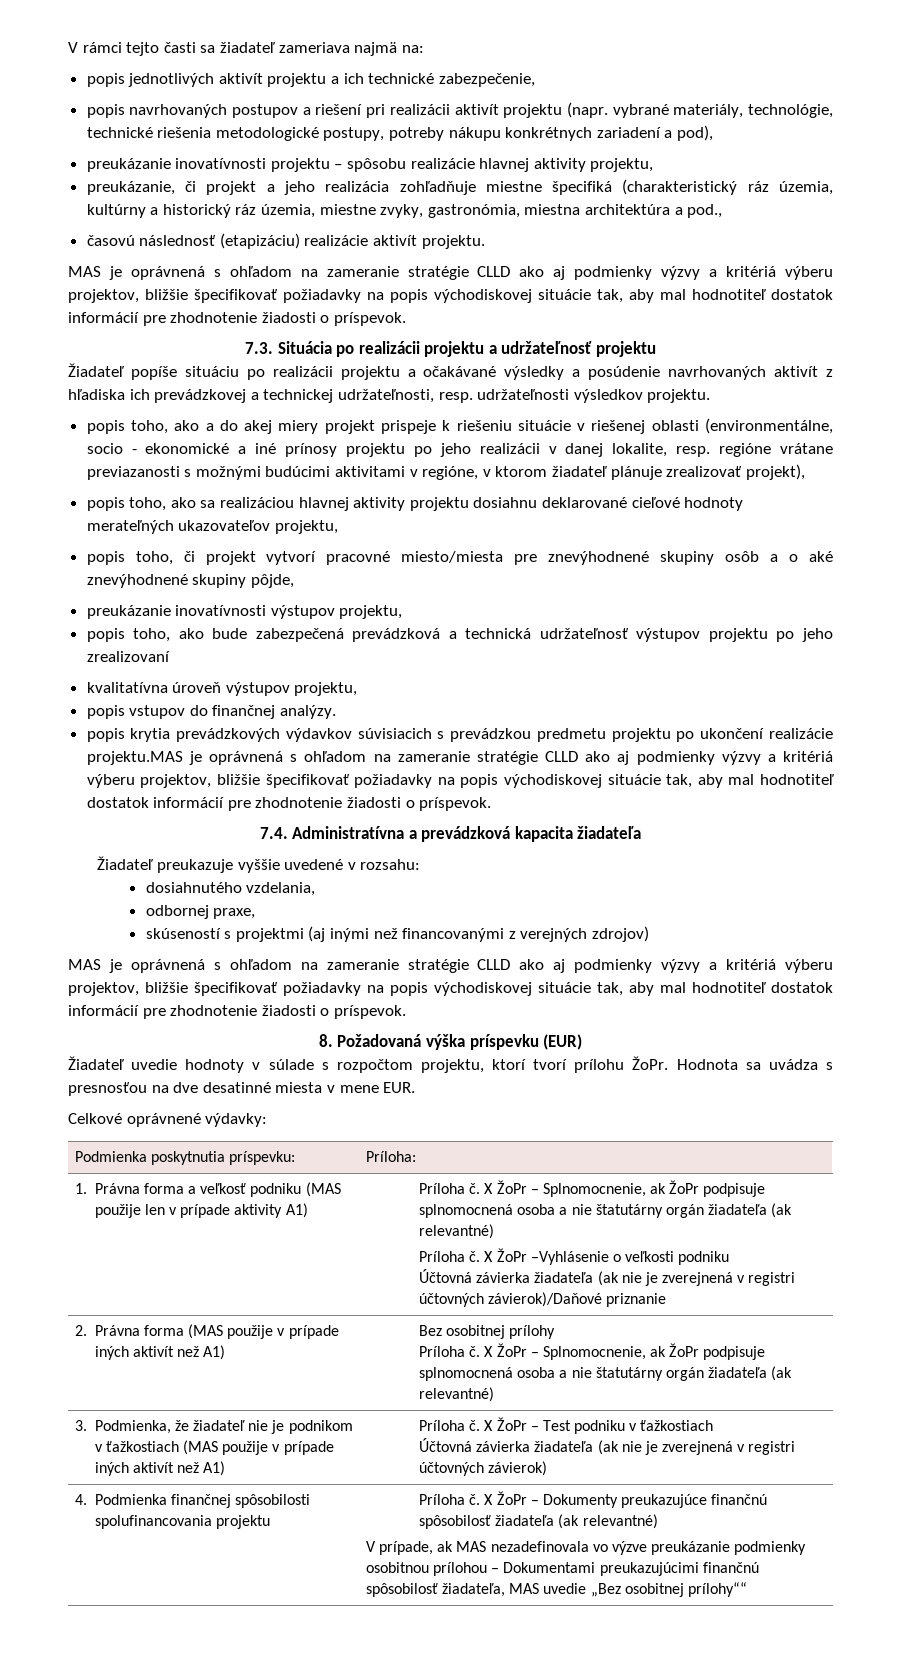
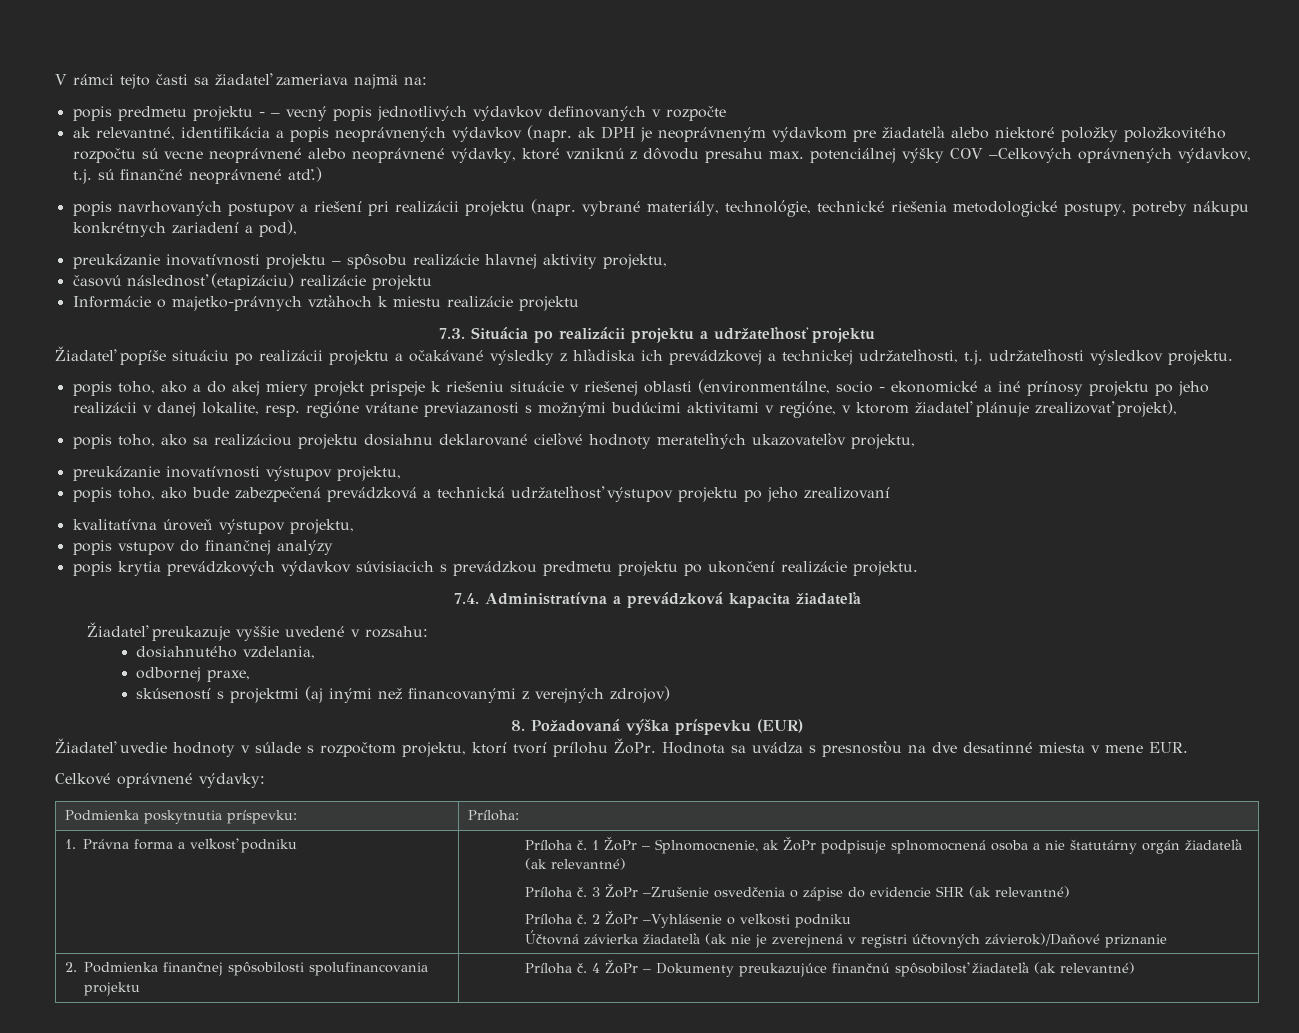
[128,73,535,87] jednotlivých aktivít projektu a ich technické zabezpečenie, -> [117,106,726,121] [72,125,1226,142] [72,148,1251,163] [72,167,322,184] predmetu projektu - – vecný popis jednotlivých výdavkov definovaných v rozpočte // ak relevantné, identifikácia a popis neoprávnených výdavkov (napr. ak DPH je neoprávneným výdavkom pre žiadateľa alebo niektoré položky položkovitého rozpočtu sú vecne neoprávnené alebo neoprávnené výdavky, ktoré vzniknú z dôvodu presahu max. potenciálnej výšky COV –Celkových oprávnených výdavkov, t.j. sú finančné neoprávnené atď.)
[454,104,499,115] aktivít -> (459, 207) none
[86,179,833,195] [86,204,723,218] [86,233,485,249] [68,266,833,280] [68,289,833,303] [68,312,406,326] preukázanie, či projekt a jeho realizácia zohľadňuje miestne špecifiká (charakteristický ráz územia, kultúrny a historický ráz územia, miestne zvyky, gastronómia, miestna architektúra a pod., // časovú následnosť (etapizáciu) realizácie aktivít projektu. // MAS je oprávnená s ohľadom na zameranie stratégie CLLD ako aj podmienky výzvy a kritériá výberu projektov, bližšie špecifikovať požiadavky na popis východiskovej situácie tak, aby mal hodnotiteľ dostatok informácií pre zhodnotenie žiadosti o príspevok. -> [72,273,432,290] [72,295,579,311] časovú následnosť (etapizáciu) realizácie projektu // Informácie o majetko-právnych vzťahoch k miestu realizácie projektu
[572,366,819,380] a posúdenie navrhovaných aktivít -> (554, 357) none
[438,392,473,403] resp. -> [964,350,983,365] t.j.
[298,497,406,511] hlavnej aktivity -> (292, 440) none
[86,551,833,565] [86,574,294,588] // popis toho, či projekt vytvorí pracovné miesto/miesta pre znevýhodnené skupiny osôb a o aké znevýhodnené skupiny pôjde, -> (915, 441) none
[280,705,337,719] analýzy. -> [276,540,333,555] analýzy
[86,751,833,765] [86,774,835,788] [86,797,492,811] projektu.MAS je oprávnená s ohľadom na zameranie stratégie CLLD ako aj podmienky výzvy a kritériá výberu projektov, bližšie špecifikovať požiadavky na popis východiskovej situácie tak, aby mal hodnotiteľ dostatok informácií pre zhodnotenie žiadosti o príspevok. -> [852,561,918,576] projektu.
[68,959,833,973] [68,982,833,996] [68,1005,406,1019] // MAS je oprávnená s ohľadom na zameranie stratégie CLLD ako aj podmienky výzvy a kritériá výberu projektov, bližšie špecifikovať požiadavky na popis východiskovej situácie tak, aby mal hodnotiteľ dostatok informácií pre zhodnotenie žiadosti o príspevok. -> (670, 694) none
[305,1182,341,1197] [94,1203,308,1218] [418,1183,494,1194] (MAS použije len v prípade aktivity A1) | Príloha č. X -> [524,840,599,851] | Príloha č. 1
[484,1251,494,1262] X -> [591,883,1070,901] [524,914,600,925] 3 ŽoPr –Zrušenie osvedčenia o zápise do evidencie SHR (ak relevantné) // Príloha č. 2
[94,1324,339,1339] [94,1345,226,1360] [418,1325,556,1339] [418,1343,766,1360] [418,1366,793,1381] [418,1387,494,1402] [74,1420,353,1434] [94,1440,334,1455] [94,1461,226,1476] [418,1417,714,1434] [418,1438,796,1455] [418,1461,548,1476] [74,1494,87,1505] Právna forma (MAS použije v prípade iných aktivít než A1) | Bez osobitnej prílohy // Príloha č. X ŽoPr – Splnomocnenie, ak ŽoPr podpisuje splnomocnená osoba a nie štatutárny orgán žiadateľa (ak relevantné) // 3. Podmienka, že žiadateľ nie je podnikom v ťažkostiach (MAS použije v prípade iných aktivít než A1) | Príloha č. X ŽoPr – Test podniku v ťažkostiach // Účtovná závierka žiadateľa (ak nie je zverejnená v registri účtovných závierok) // 4. -> (77, 967) none
[484,1494,494,1505] X -> [591,963,600,973] 4
[365,1541,807,1555] [365,1562,759,1576] [365,1582,748,1597] // V prípade, ak MAS nezadefinovala vo výzve preukázanie podmienky osobitnou prílohou – Dokumentami preukazujúcimi finančnú spôsobilosť žiadateľa, MAS uvedie „Bez osobitnej prílohy““ -> (1135, 968) none

